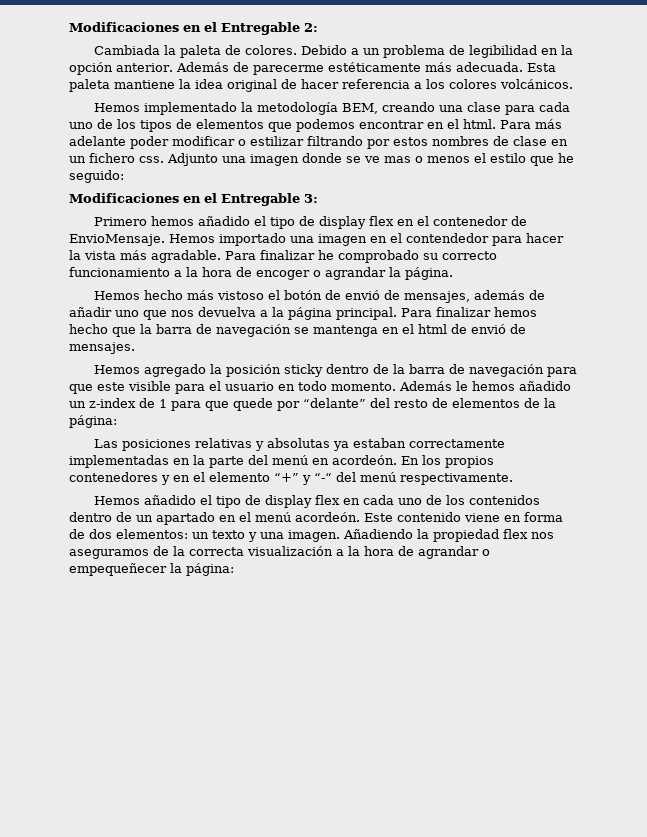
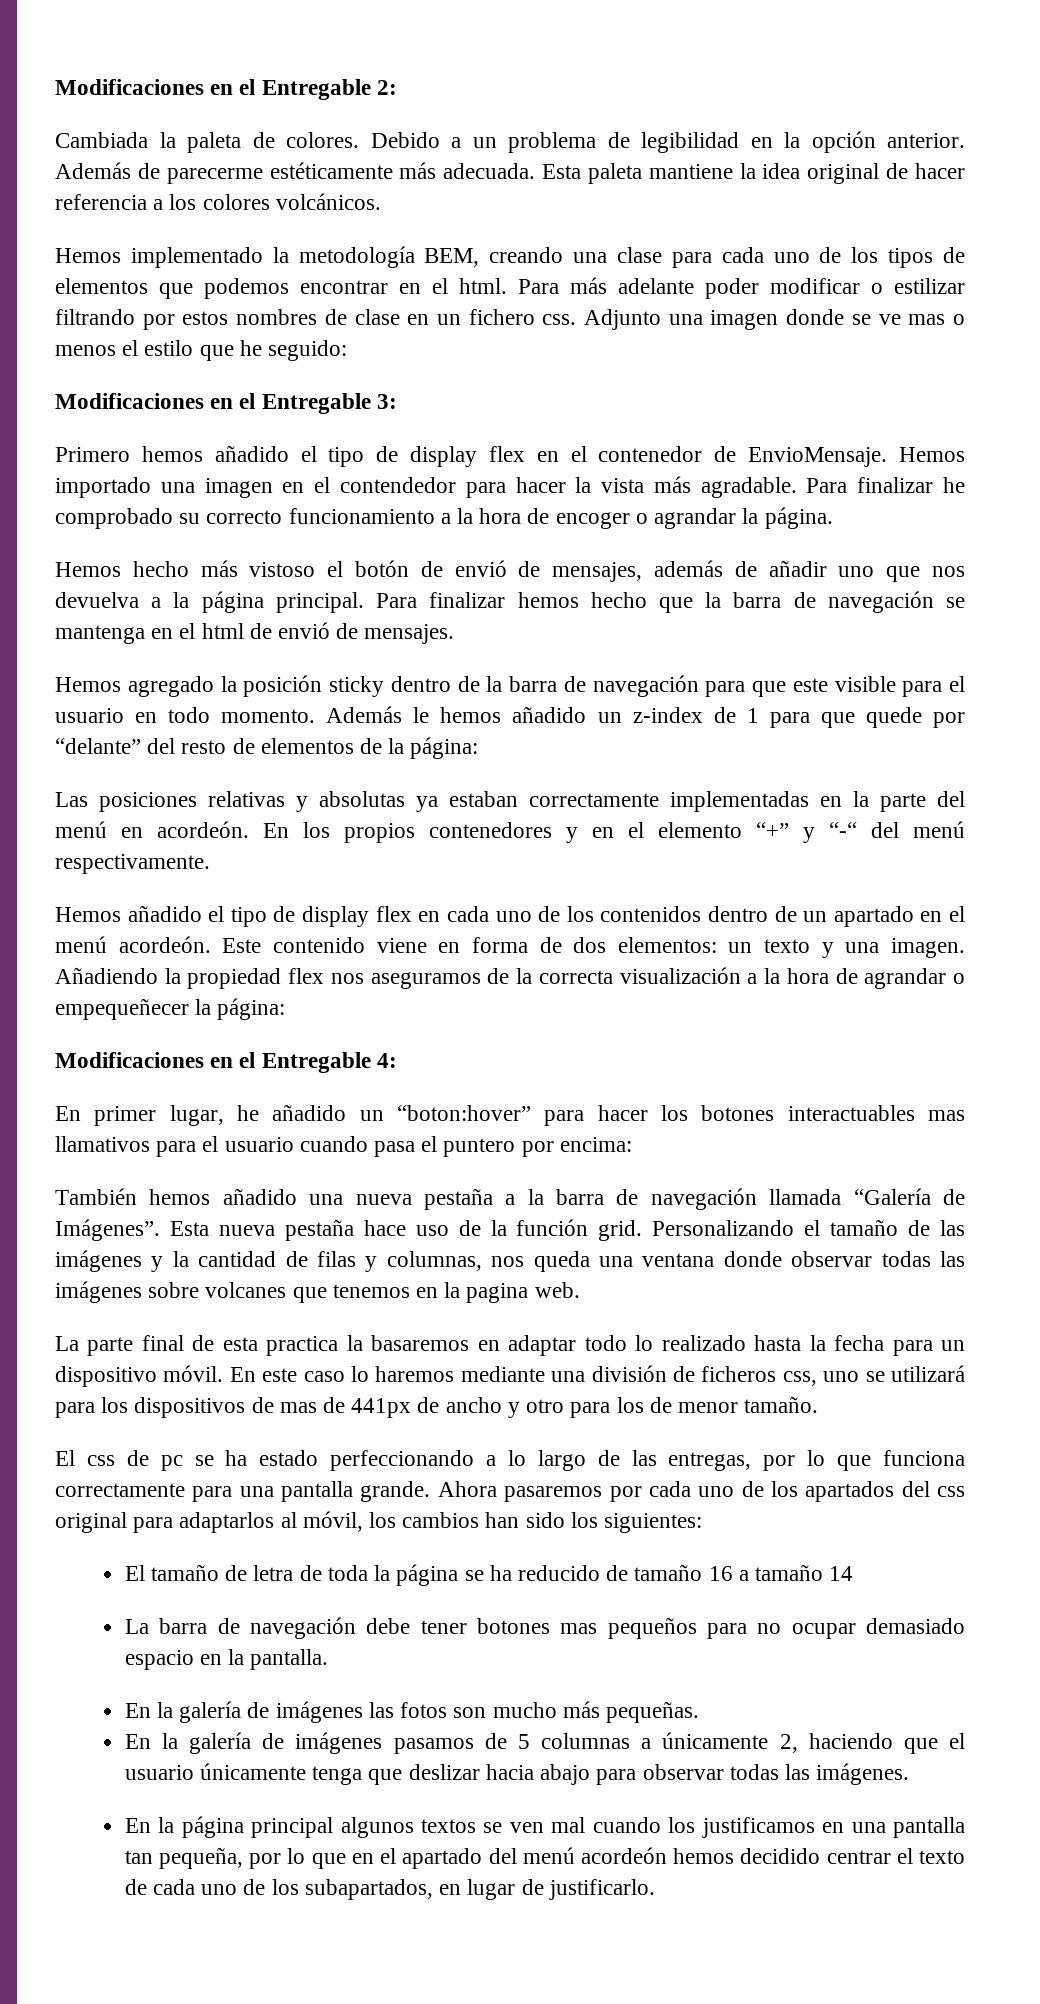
(234, 569) none -> [55,1052,397,1073] [55,1104,966,1126] [55,1136,632,1157] [55,1188,965,1210] [55,1219,966,1241] [55,1250,965,1272] [55,1281,580,1303] [55,1335,966,1356] [55,1365,965,1387] [55,1396,819,1418] [55,1450,965,1471] [55,1481,966,1502] [55,1511,703,1533] [124,1564,854,1586] [124,1617,965,1639] [124,1649,329,1670] [124,1701,699,1723] [124,1732,965,1754] [124,1763,910,1785] [124,1816,965,1838] [124,1847,965,1869] [124,1879,655,1900] // Modificaciones en el Entregable 4: // En primer lugar, he añadido un “boton:hover” para hacer los botones interactuables mas llamativos para el usuario cuando pasa el puntero por encima: // También hemos añadido una nueva pestaña a la barra de navegación llamada “Galería de Imágenes”. Esta nueva pestaña hace uso de la función grid. Personalizando el tamaño de las imágenes y la cantidad de filas y columnas, nos queda una ventana donde observar todas las imágenes sobre volcanes que tenemos en la pagina web. // La parte final de esta practica la basaremos en adaptar todo lo realizado hasta la fecha para un dispositivo móvil. En este caso lo haremos mediante una división de ficheros css, uno se utilizará para los dispositivos de mas de 441px de ancho y otro para los de menor tamaño. // El css de pc se ha estado perfeccionando a lo largo de las entregas, por lo que funciona correctamente para una pantalla grande. Ahora pasaremos por cada uno de los apartados del css original para adaptarlos al móvil, los cambios han sido los siguientes: // El tamaño de letra de toda la página se ha reducido de tamaño 16 a tamaño 14 // La barra de navegación debe tener botones mas pequeños para no ocupar demasiado espacio en la pantalla. // En la galería de imágenes las fotos son mucho más pequeñas. // En la galería de imágenes pasamos de 5 columnas a únicamente 2, haciendo que el usuario únicamente tenga que deslizar hacia abajo para observar todas las imágenes. // En la página principal algunos textos se ven mal cuando los justificamos en una pantalla tan pequeña, por lo que en el apartado del menú acordeón hemos decidido centrar el texto de cada uno de los subapartados, en lugar de justificarlo.

